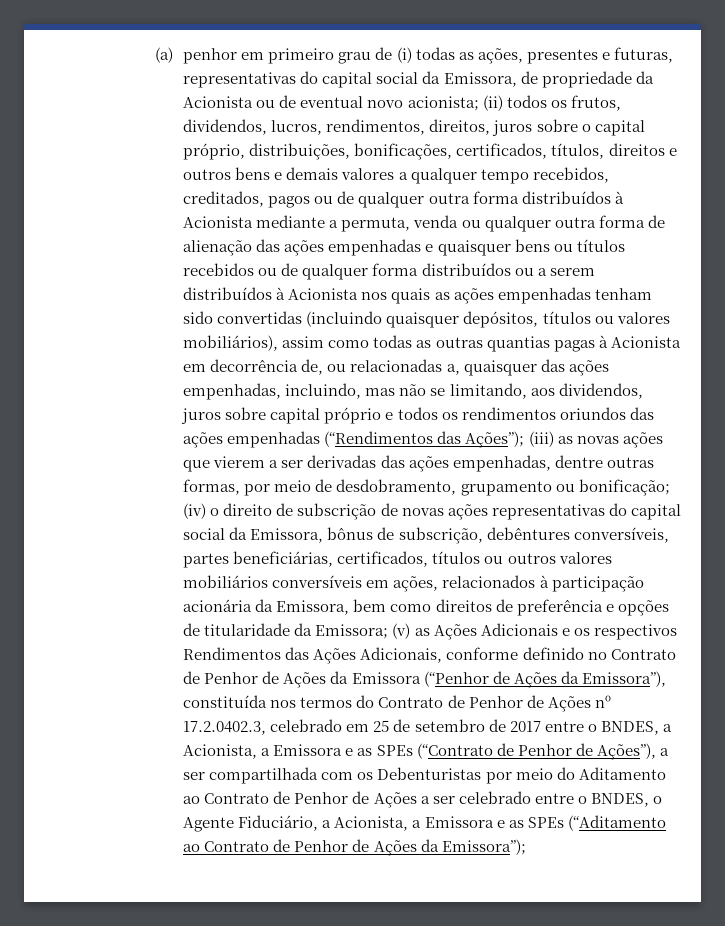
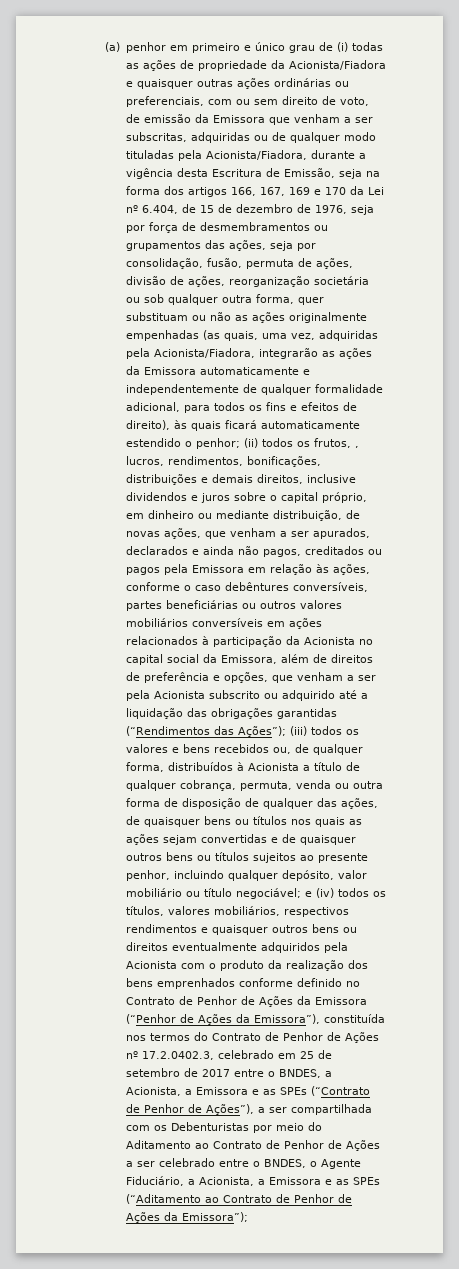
(335, 56) none -> [243,42,285,51] e único
[477,47,673,64] [183,71,654,88] [183,95,479,111] ações, presentes e futuras, representativas do capital social da Emissora, de propriedade da Acionista ou de eventual novo acionista; -> [142,60,386,71] [125,78,349,89] [125,96,369,107] [125,114,373,125] [125,132,376,143] [125,150,366,161] [125,168,380,179] [125,186,384,197] [125,204,374,215] [125,222,328,233] [125,240,316,251] [125,258,353,269] [125,276,369,287] [125,294,324,305] [125,312,367,323] [125,330,378,341] [125,348,372,359] [125,366,310,375] [125,384,383,395] [125,402,357,413] [125,420,360,431] [125,438,240,449] ações de propriedade da Acionista/Fiadora e quaisquer outras ações ordinárias ou preferenciais, com ou sem direito de voto, de emissão da Emissora que venham a ser subscritas, adquiridas ou de qualquer modo tituladas pela Acionista/Fiadora, durante a vigência desta Escritura de Emissão, seja na forma dos artigos 166, 167, 169 e 170 da Lei nº 6.404, de 15 de dezembro de 1976, seja por força de desmembramentos ou grupamentos das ações, seja por consolidação, fusão, permuta de ações, divisão de ações, reorganização societária ou sob qualquer outra forma, quer substituam ou não as ações originalmente empenhadas (as quais, uma vez, adquiridas pela Acionista/Fiadora, integrarão as ações da Emissora automaticamente e independentemente de qualquer formalidade adicional, para todos os fins e efeitos de direito), às quais ficará automaticamente estendido o penhor;
[183,119,268,135] dividendos, -> [354,446,359,448] ,
[429,119,491,135] direitos, -> [246,456,321,467] [125,474,356,485] [125,492,198,501] bonificações, distribuições e demais direitos, inclusive dividendos e
[249,143,677,160] [183,167,609,184] [183,191,624,208] [183,215,665,232] [183,239,625,256] [183,263,595,280] [183,287,652,304] [183,311,670,328] [183,335,681,352] [183,359,609,376] [183,383,643,400] [181,407,654,424] [183,431,663,448] [183,455,654,472] [183,479,670,496] [183,503,681,520] [183,527,669,544] [183,551,481,568] distribuições, bonificações, certificados, títulos, direitos e outros bens e demais valores a qualquer tempo recebidos, creditados, pagos ou de qualquer outra forma distribuídos à Acionista mediante a permuta, venda ou qualquer outra forma de alienação das ações empenhadas e quaisquer bens ou títulos recebidos ou de qualquer forma distribuídos ou a serem distribuídos à Acionista nos quais as ações empenhadas tenham sido convertidas (incluindo quaisquer depósitos, títulos ou valores mobiliários), assim como todas as outras quantias pagas à Acionista em decorrência de, ou relacionadas a, quaisquer das ações empenhadas, incluindo, mas não se limitando, aos dividendos, juros sobre capital próprio e todos os rendimentos oriundos das ações empenhadas (“Rendimentos das Ações”); (iii) as novas ações que vierem a ser derivadas das ações empenhadas, dentre outras formas, por meio de desdobramento, grupamento ou bonificação; (iv) o direito de subscrição de novas ações representativas do capital social da Emissora, bônus de subscrição, debêntures conversíveis, partes beneficiárias, certificados, títulos -> [125,510,360,521] [125,528,370,539] [125,546,382,557] [125,564,370,575] [125,582,368,592] [125,600,238,611] em dinheiro ou mediante distribuição, de novas ações, que venham a ser apurados, declarados e ainda não pagos, creditados ou pagos pela Emissora em relação às ações, conforme o caso debêntures conversíveis, partes beneficiárias
[393,576,439,592] ações, -> [288,618,322,629] ações
[183,599,669,616] [183,623,677,640] [183,647,443,664] acionária da Emissora, bem como direitos de preferência e opções de titularidade da Emissora; (v) as Ações Adicionais e os respectivos Rendimentos das Ações Adicionais, -> [285,636,373,645] [125,654,373,665] [125,672,376,683] [125,690,368,701] [125,708,337,719] [125,726,359,737] [125,744,363,755] [125,762,360,772] [125,780,383,791] [125,798,378,809] [125,816,362,827] [125,834,356,845] [125,852,368,863] [125,870,367,881] [125,888,386,899] [125,906,349,917] [125,924,357,935] [125,942,348,953] [125,960,368,971] [125,978,235,989] da Acionista no capital social da Emissora, além de direitos de preferência e opções, que venham a ser pela Acionista subscrito ou adquirido até a liquidação das obrigações garantidas (“Rendimentos das Ações”); (iii) todos os valores e bens recebidos ou, de qualquer forma, distribuídos à Acionista a título de qualquer cobrança, permuta, venda ou outra forma de disposição de qualquer das ações, de quaisquer bens ou títulos nos quais as ações sejam convertidas e de quaisquer outros bens ou títulos sujeitos ao presente penhor, incluindo qualquer depósito, valor mobiliário ou título negociável; e (iv) todos os títulos, valores mobiliários, respectivos rendimentos e quaisquer outros bens ou direitos eventualmente adquiridos pela Acionista com o produto da realização dos bens emprenhados

